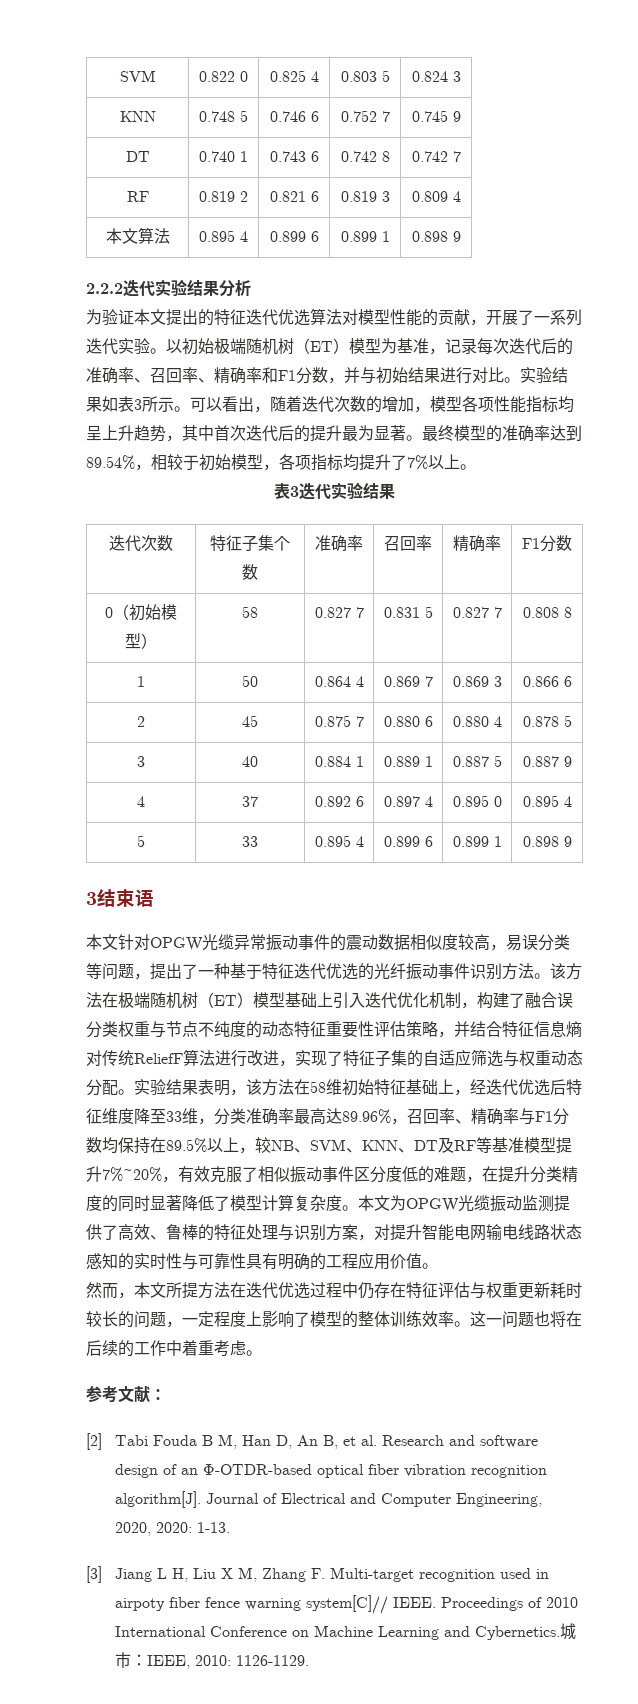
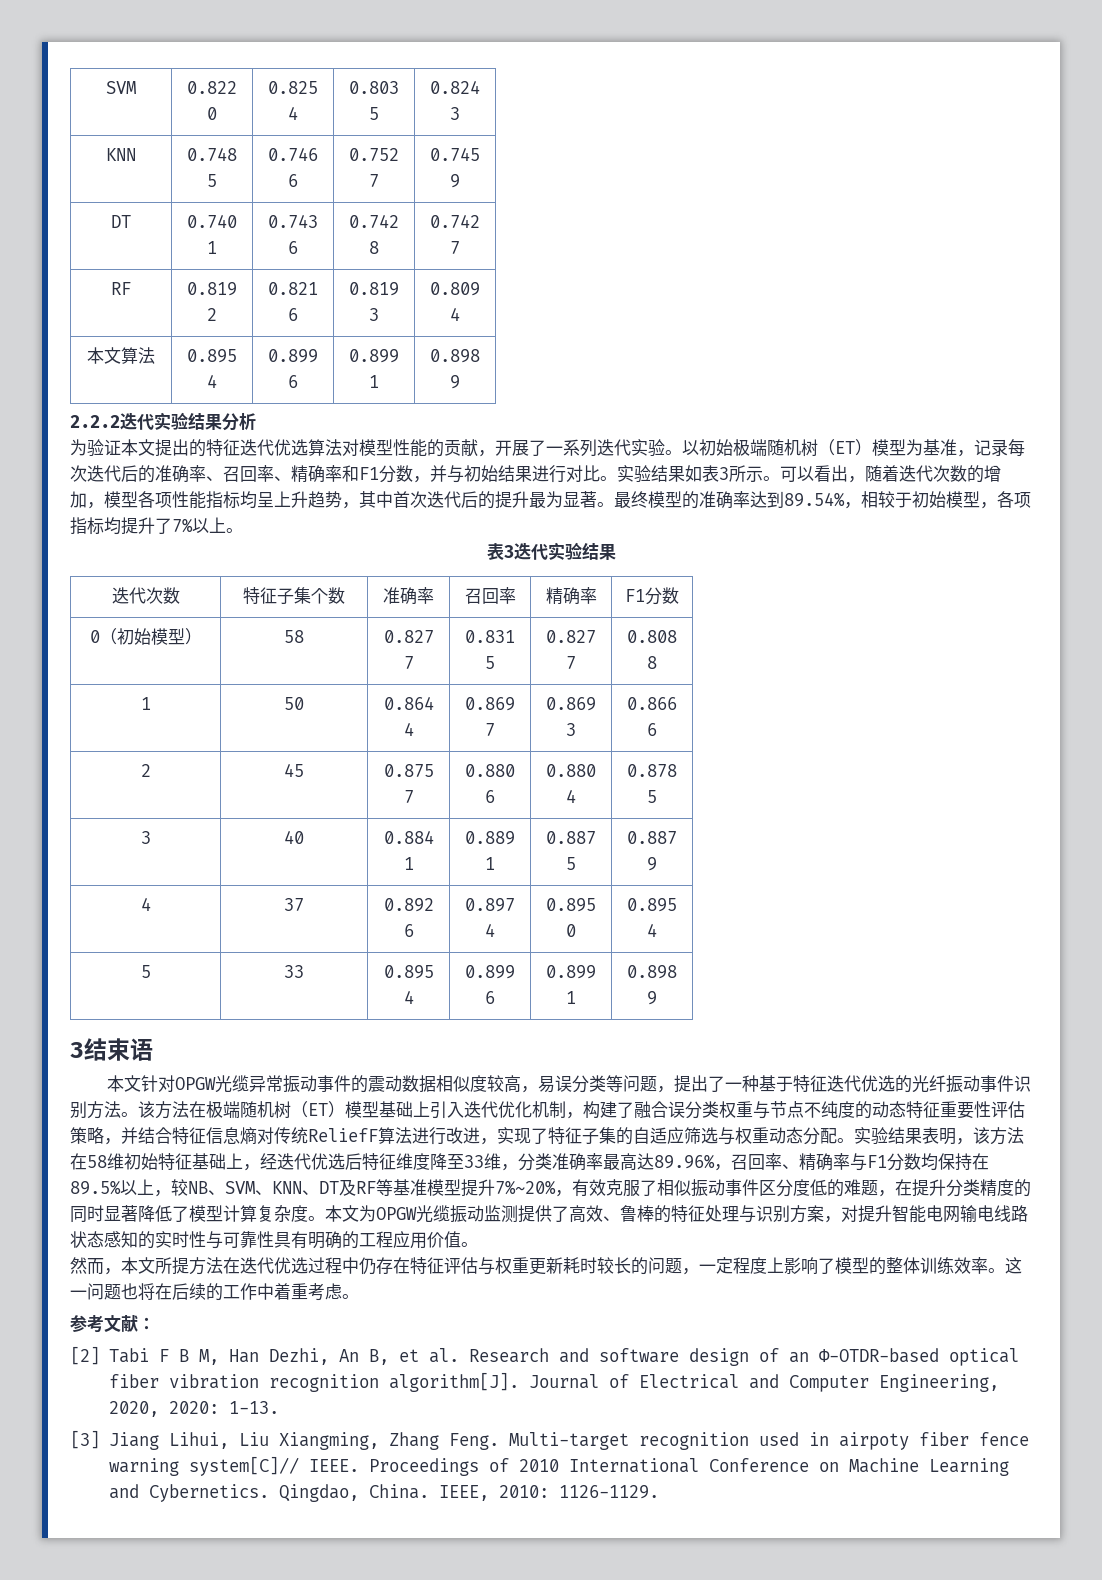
[153,1435,198,1446] Fouda -> [158,1349,169,1362] F
[276,1435,293,1449] D, -> [268,1348,329,1365] Dezhi,
[157,1567,326,1582] L H, Liu X M, Zhang F. -> [168,1432,499,1450] Lihui, Liu Xiangming, Zhang Feng.
[560,1623,577,1640] [115,1652,148,1668] 城市： -> [278,1484,429,1502] Qingdao, China.

